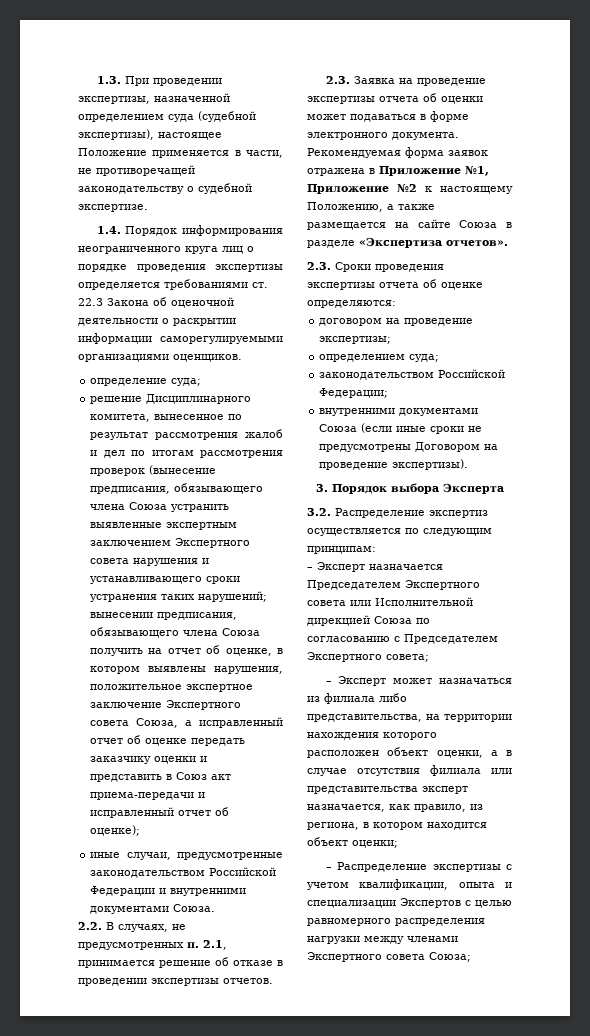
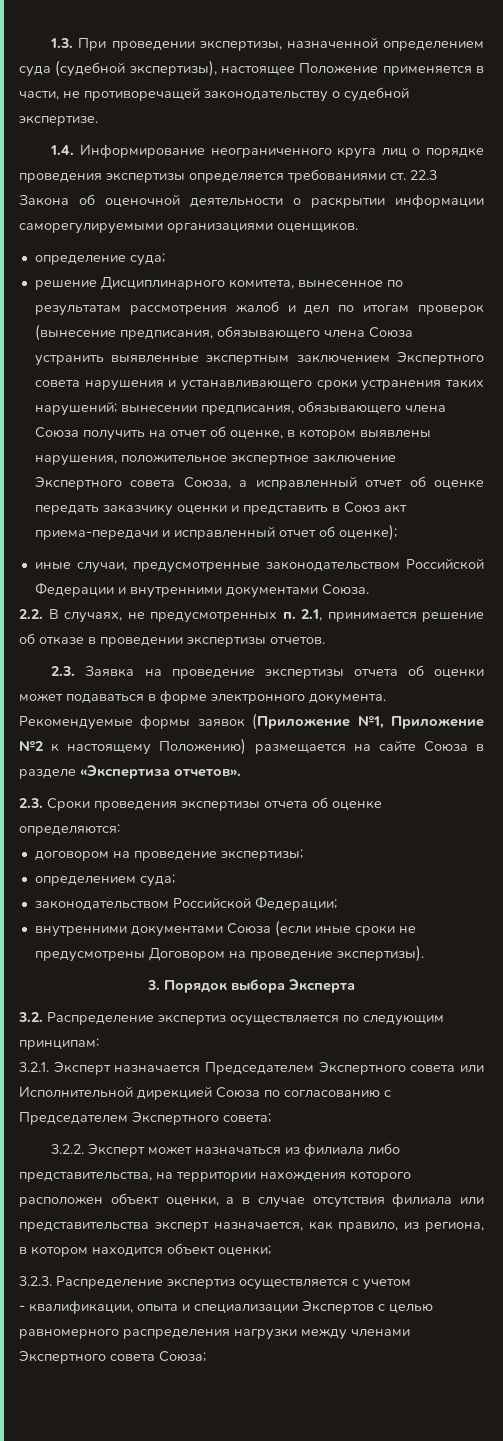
[125,225,283,236] Порядок информирования -> [79,144,205,158] Информирование
[90,432,149,440] результат -> [34,305,121,316] результатам
[200,450,283,458] рассмотрения -> (410, 308) none
[307,147,488,158] [307,166,461,176] Рекомендуемая форма заявок отражена в Приложение -> [19,713,351,730] Рекомендуемые формы заявок (Приложение
[307,202,435,212] Положению, а также -> [159,738,247,755] Положению)
[307,567,313,570] – -> [19,1062,49,1072] 3.2.1.
[325,681,332,684] – -> [51,1144,85,1154] 3.2.2.
[325,862,501,872] – Распределение экспертизы -> [19,1276,348,1290] 3.2.3. Распределение экспертиз осуществляется
(349, 886) none -> [19,1305,25,1311] // -

